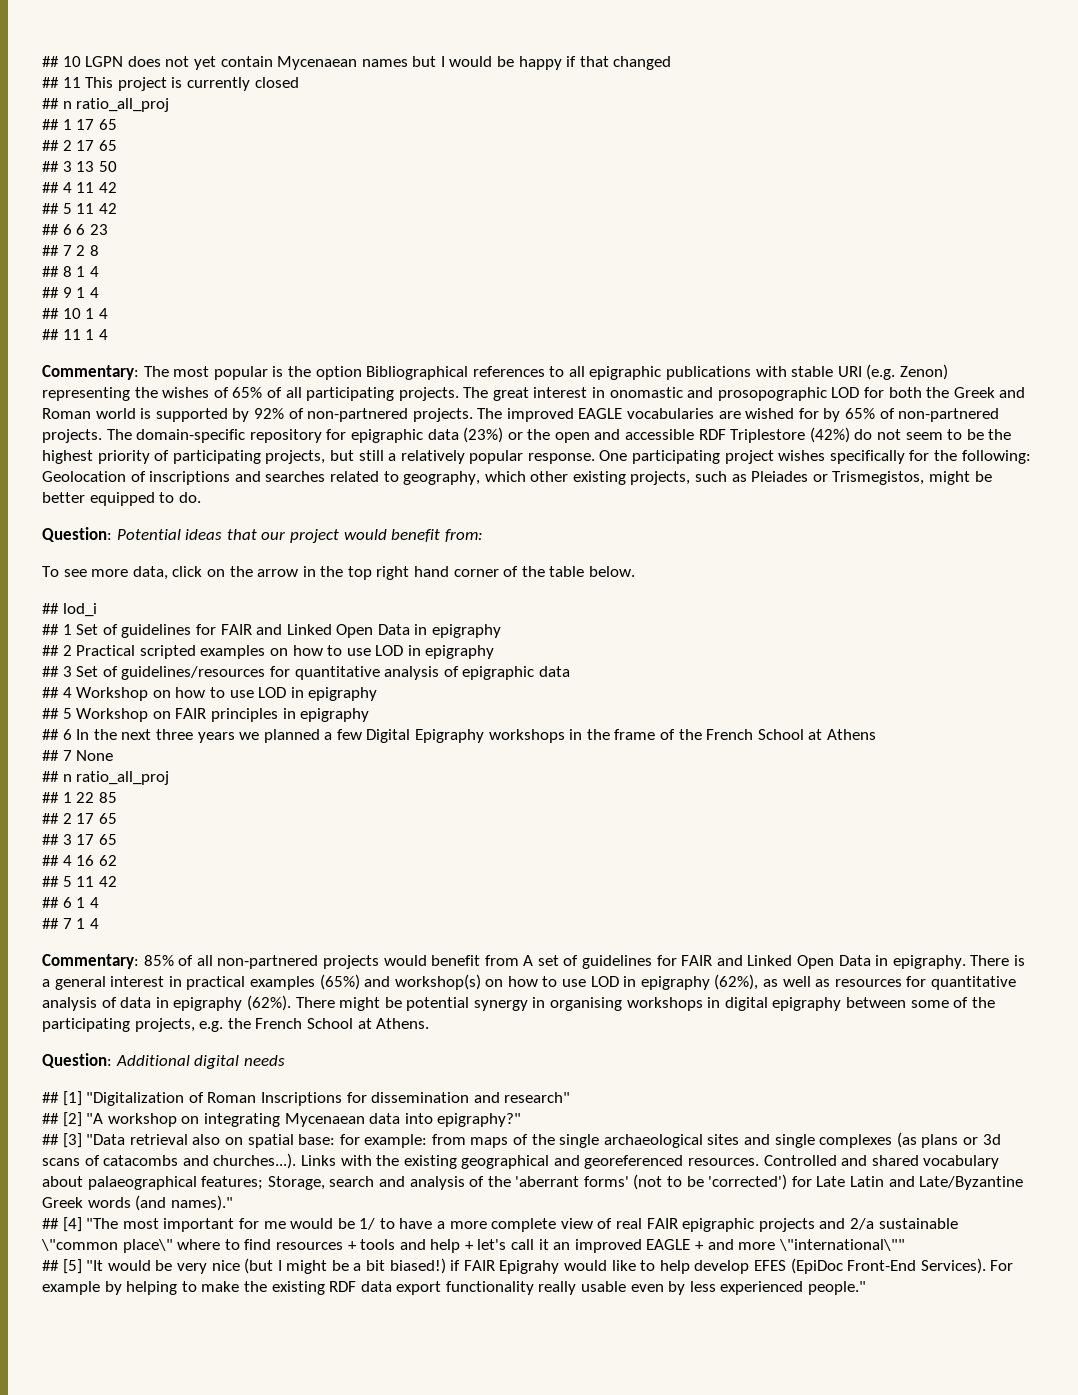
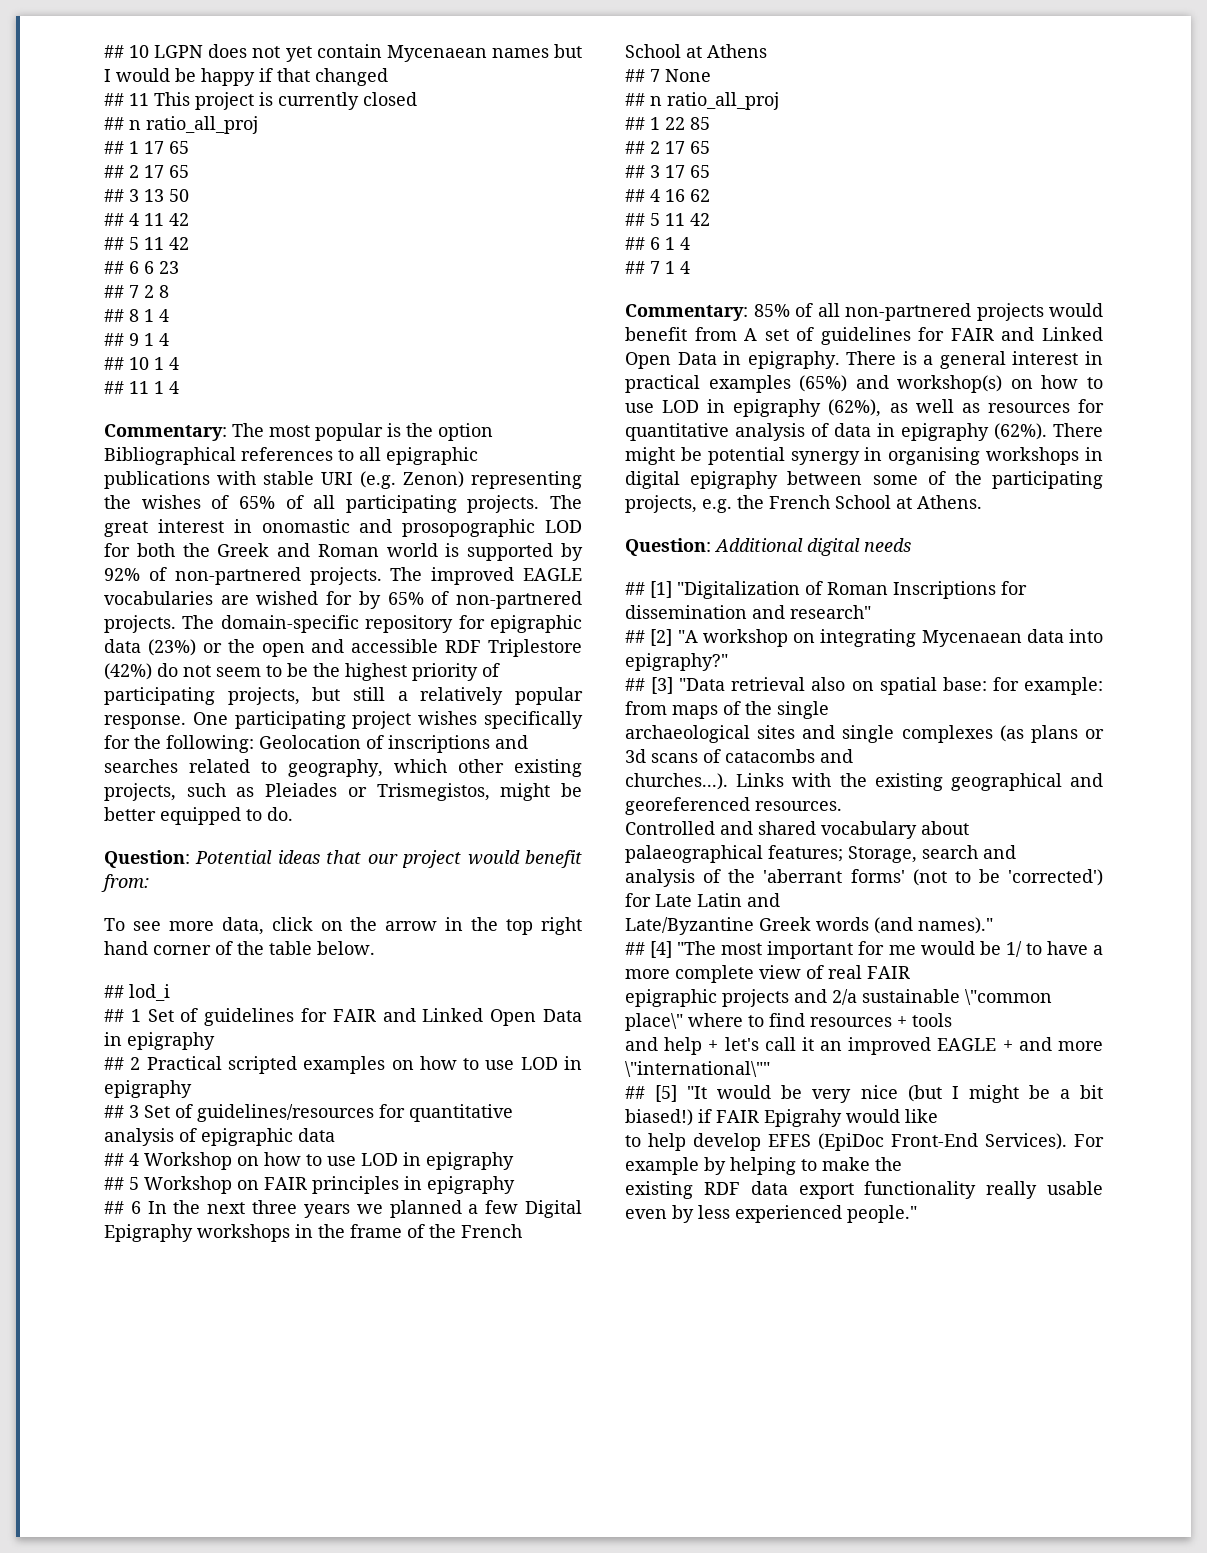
(600, 1141) none -> (829, 710) //
(209, 1160) none -> (853, 756) //
(760, 1162) none -> (842, 806) //
(405, 1181) none -> (1016, 852) //
(915, 1181) none -> (780, 900) //
(678, 1223) none -> (910, 972) //
(396, 1244) none -> (952, 1020) //
(636, 1265) none -> (938, 1116) //
(267, 1286) none -> (902, 1164) //

